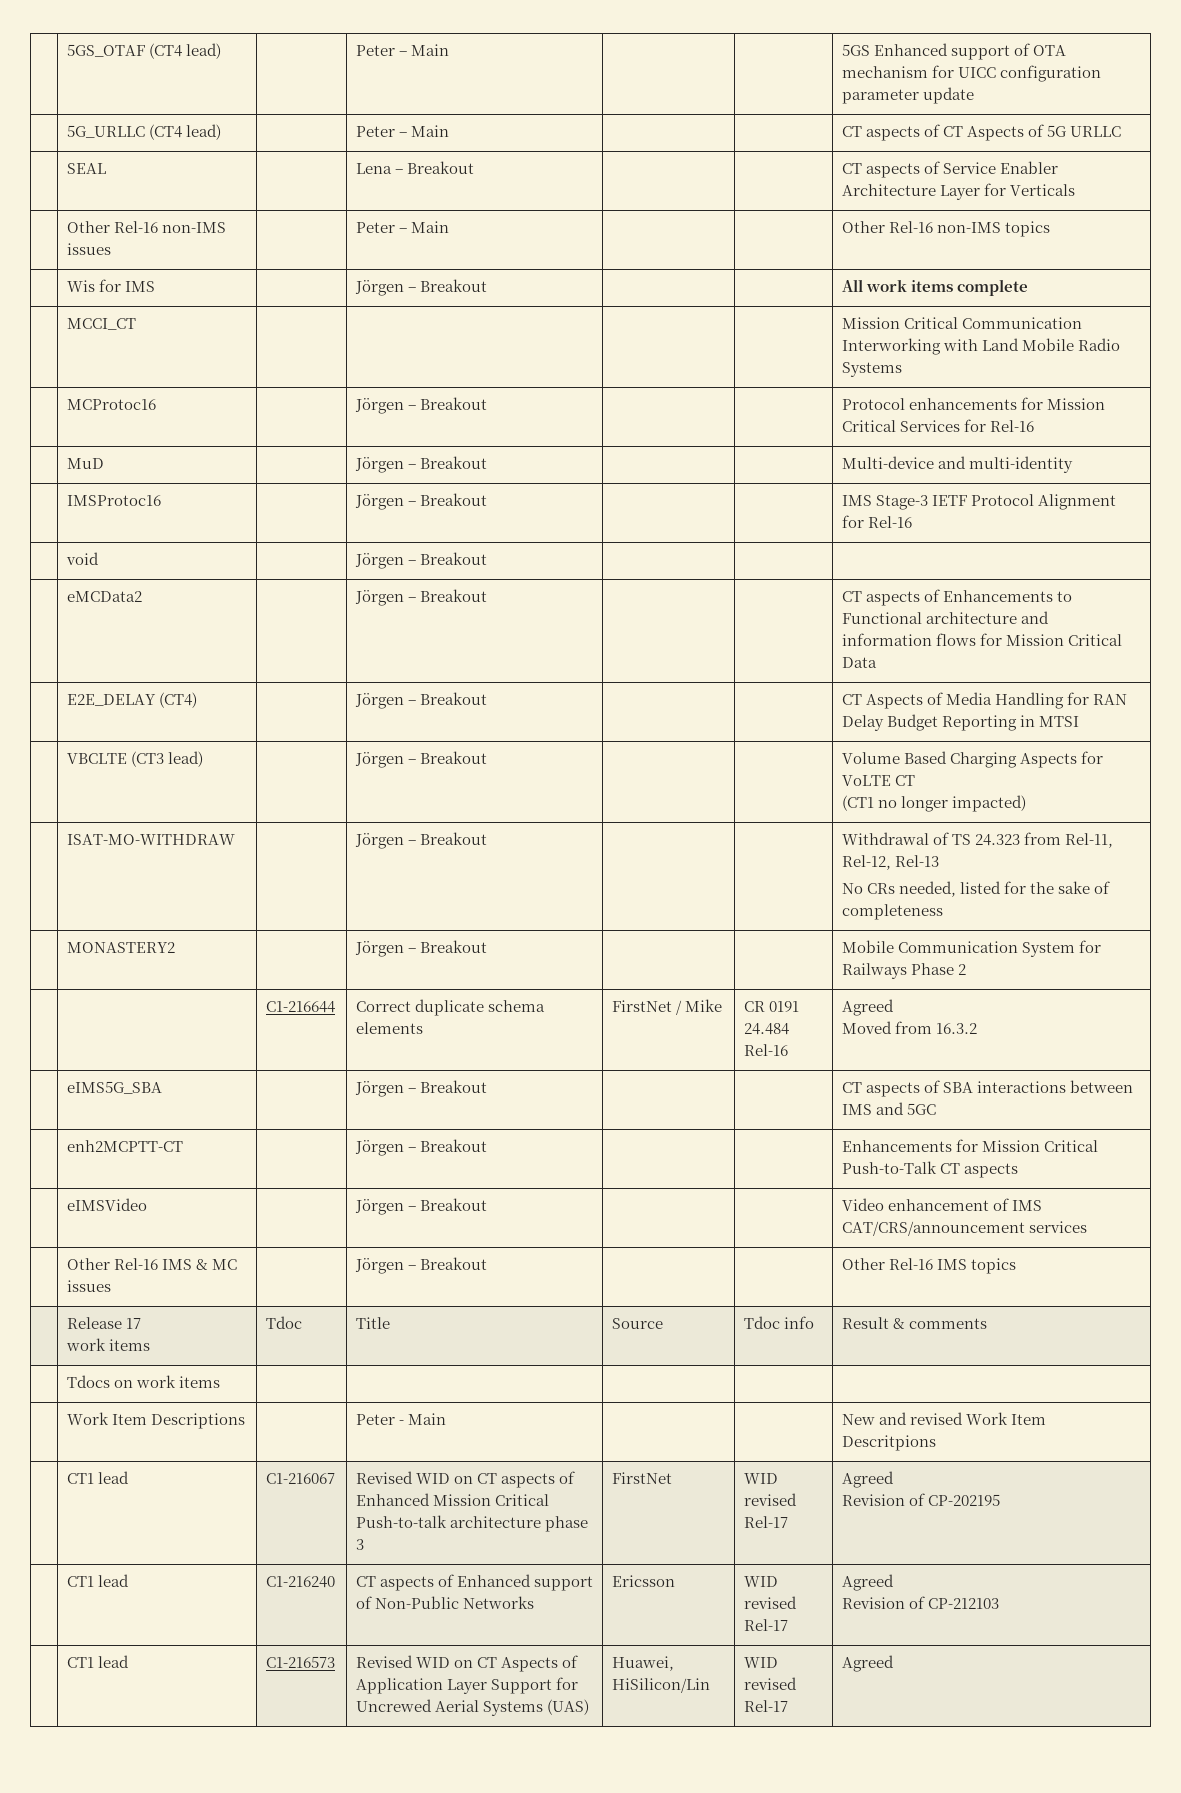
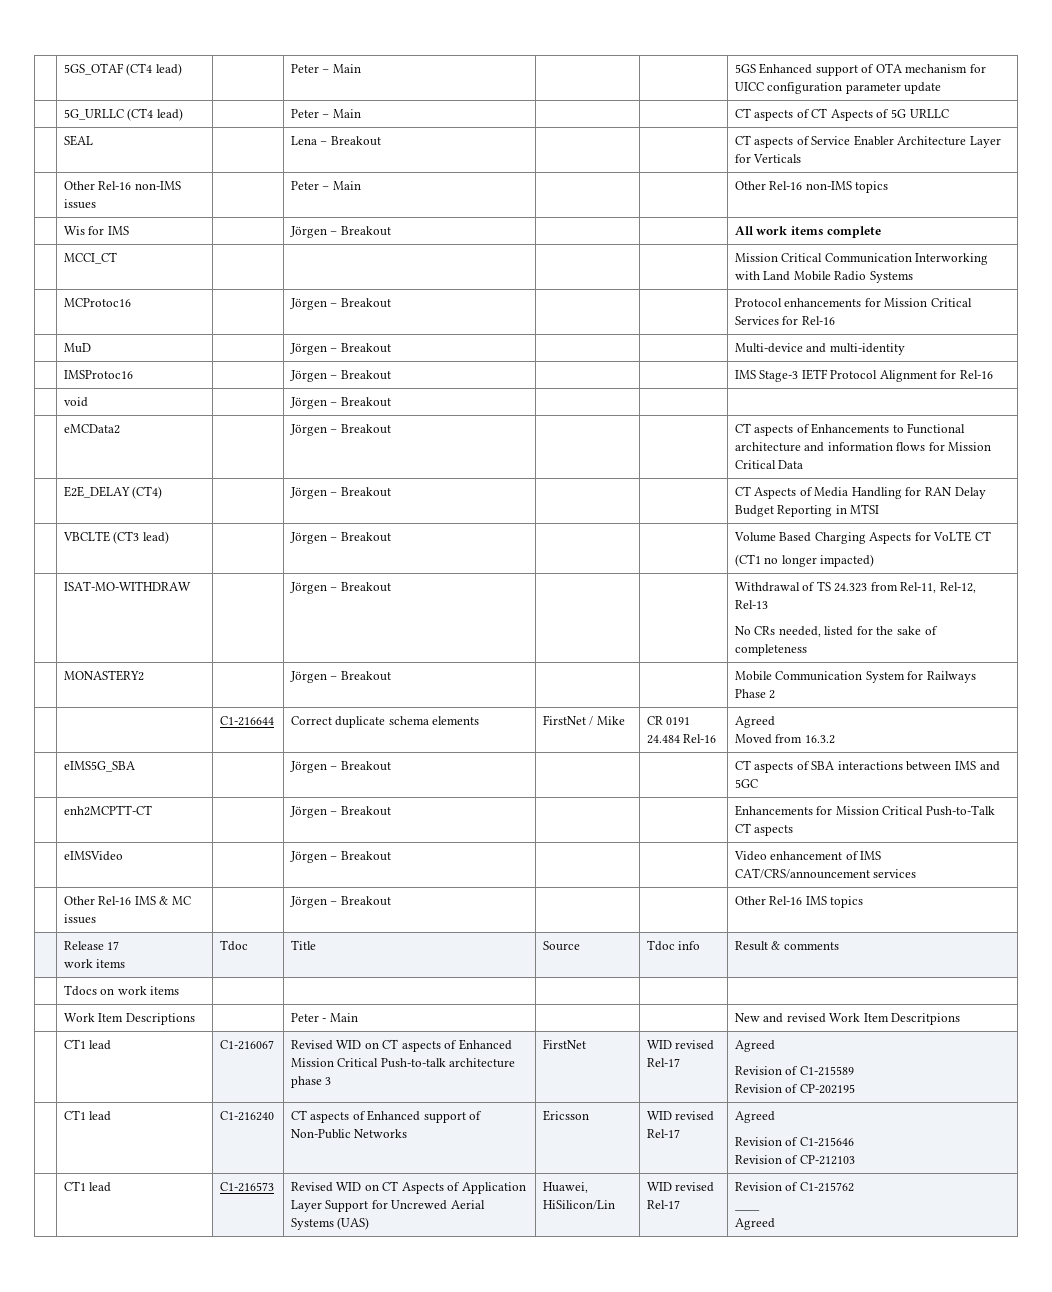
(894, 1479) none -> [734,1066,854,1076] // Revision of C1-215589
(894, 1582) none -> [734,1137,854,1147] // Revision of C1-215646
(788, 1706) none -> [734,1182,854,1192] [734,1209,760,1211] Revision of C1-215762 // ____ //

